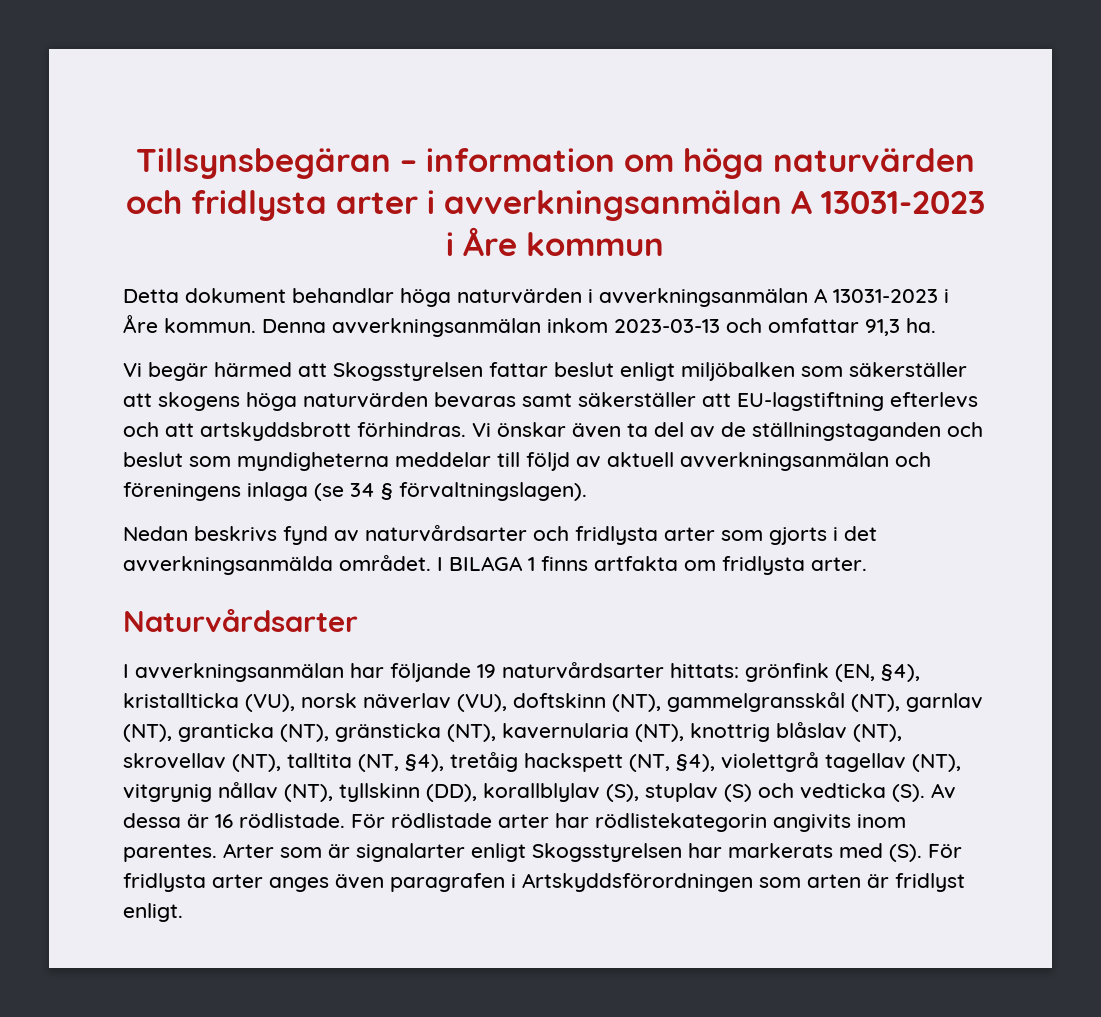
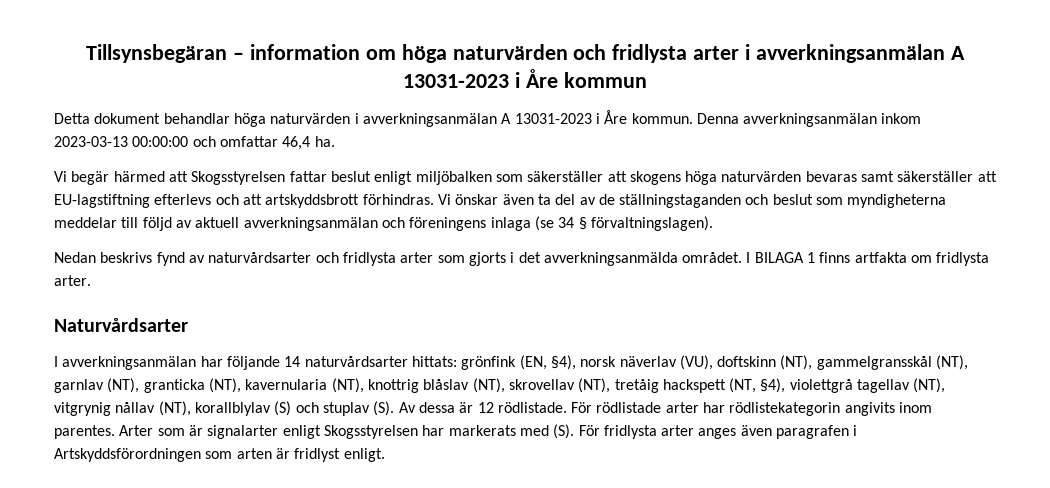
(720, 326) none -> [132,136,189,147] 00:00:00
[865,319,900,336] 91,3 -> [282,136,311,150] 46,4
[477,664,496,678] 19 -> [284,356,301,367] 14
[123,693,295,712] kristallticka (VU), -> (576, 362) none
[335,723,496,742] gränsticka (NT), -> (241, 385) none
[287,753,444,772] talltita (NT, §4), -> (611, 385) none
[339,783,718,802] tyllskinn (DD), korallblylav (S), stuplav -> [194,402,271,416] korallblylav
[800,783,886,799] vedticka -> [322,402,370,416] stuplav
[215,814,233,828] 16 -> [477,402,494,413] 12

